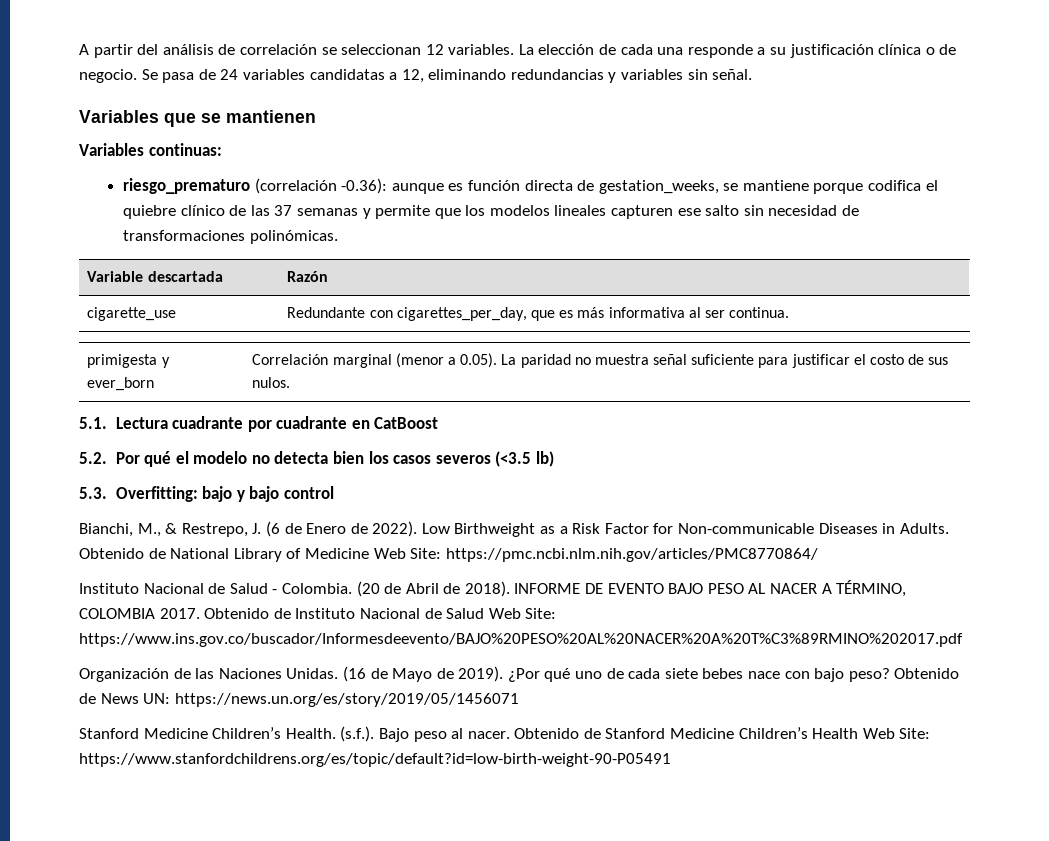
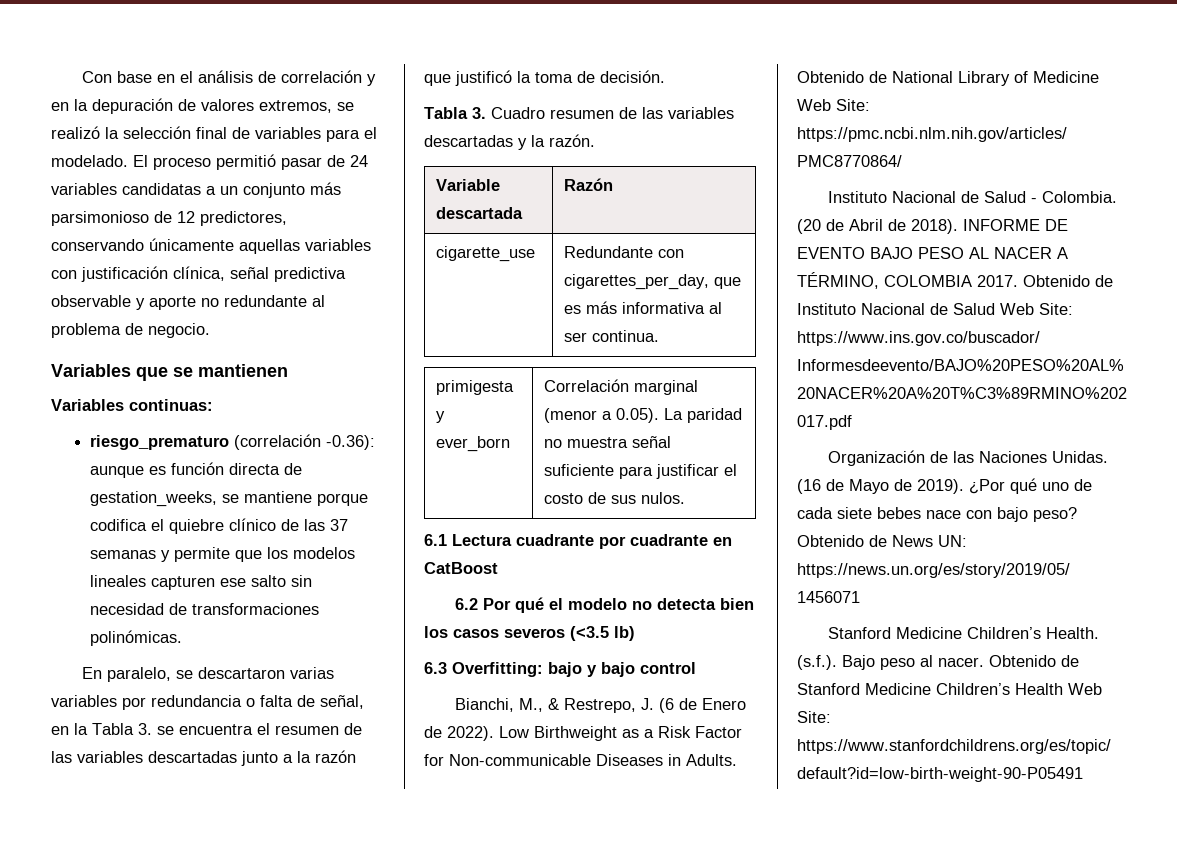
[79,44,957,58] [79,69,195,83] A partir del análisis de correlación se seleccionan 12 variables. La elección de cada una responde a su justificación clínica o de negocio. Se pasa -> [81,70,376,86] [51,98,354,114] [51,126,377,142] [51,154,322,170] Con base en el análisis de correlación y en la depuración de valores extremos, se realizó la selección final de variables para el modelado. El proceso permitió pasar
[401,69,753,83] 12, eliminando redundancias y variables sin señal. -> [220,182,341,198] [51,211,287,226] [51,238,371,254] [51,266,346,282] [51,295,325,310] [51,323,210,338] un conjunto más parsimonioso de 12 predictores, conservando únicamente aquellas variables con justificación clínica, señal predictiva observable y aporte no redundante al problema de negocio.
(338, 237) none -> [81,667,334,682] [51,695,364,710] [51,723,362,735] [51,750,356,766] [424,70,665,86] [424,107,734,119] [424,134,595,150] // En paralelo, se descartaron varias variables por redundancia o falta de señal, en la Tabla 3. se encuentra el resumen de las variables descartadas junto a la razón que justificó la toma de decisión. // Tabla 3. Cuadro resumen de las variables descartadas y la razón.
[79,417,107,429] 5.1. -> [424,534,447,546] 6.1
[79,452,107,464] 5.2. -> [454,598,478,610] 6.2
[79,487,107,499] 5.3. -> [424,662,447,674] 6.3

